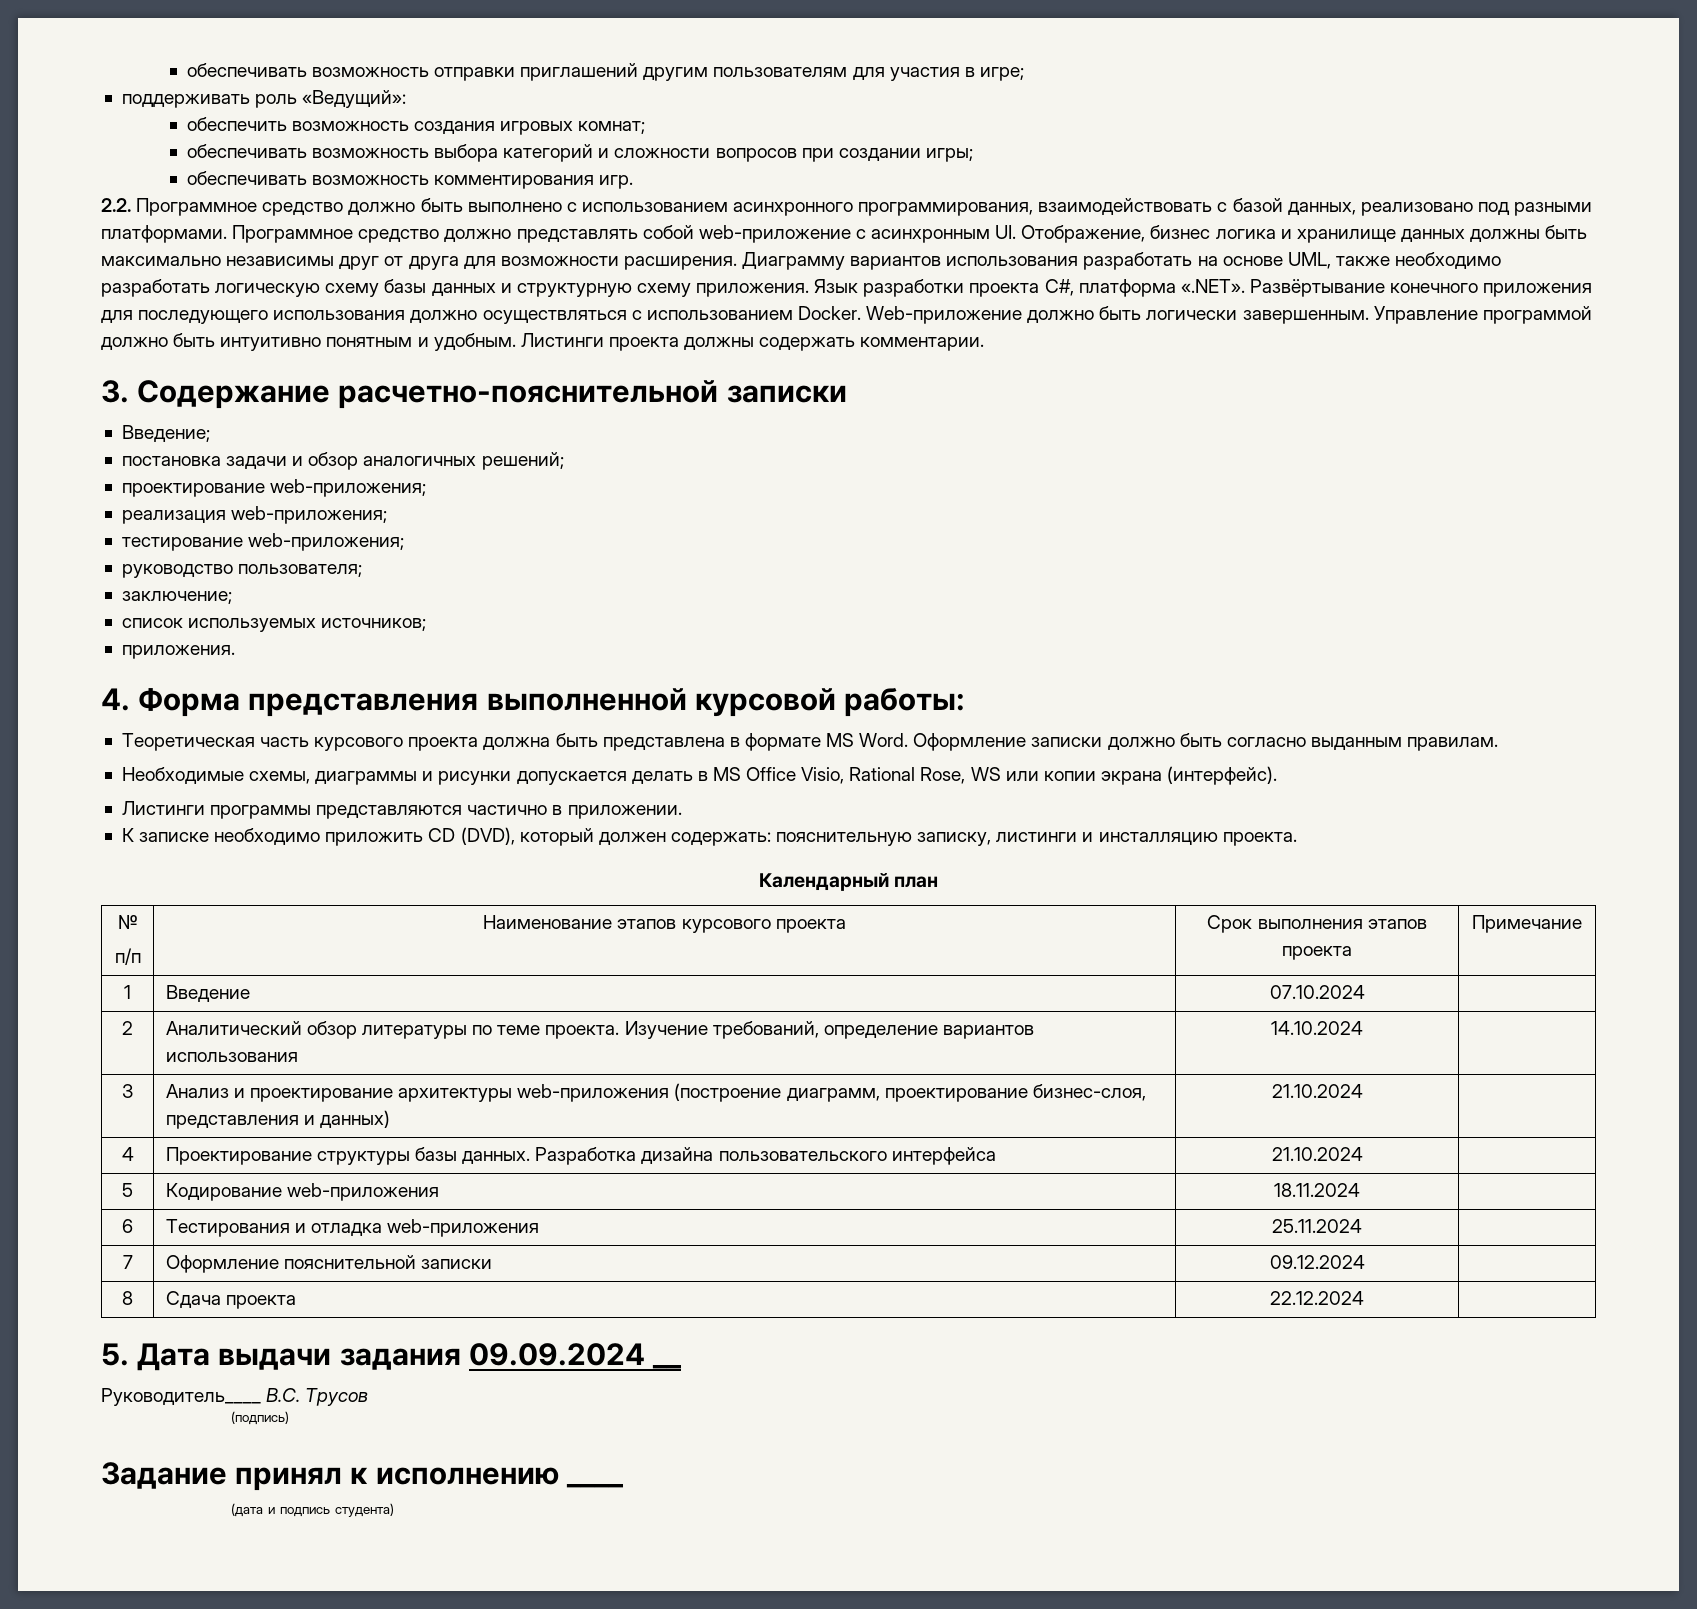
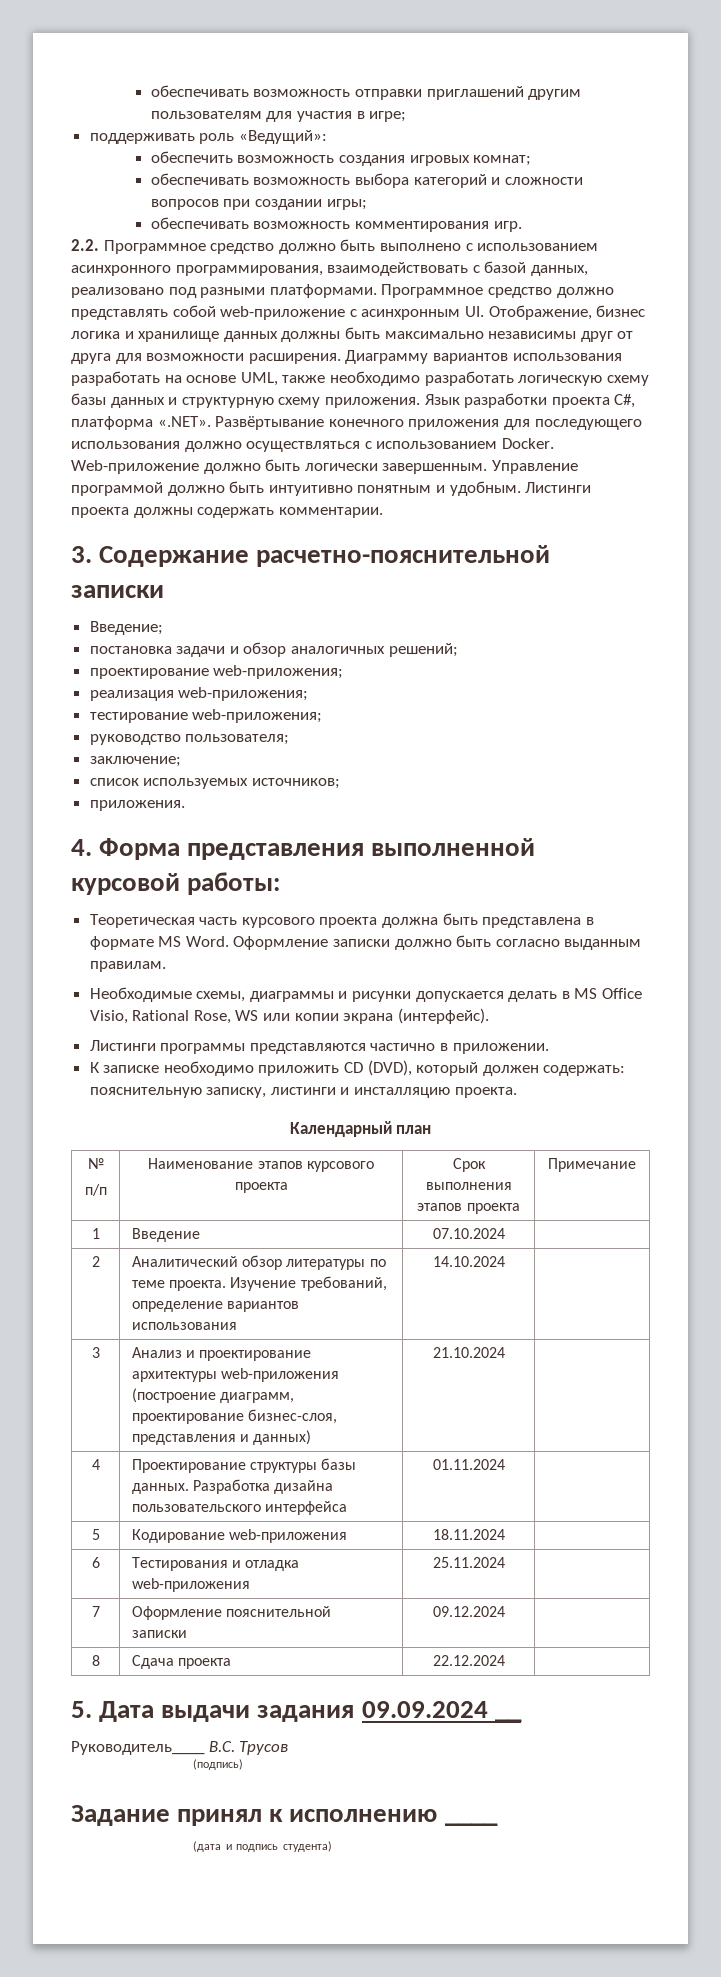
[1271,1147,1363,1161] 21.10.2024 -> [432,1459,505,1470] 01.11.2024

